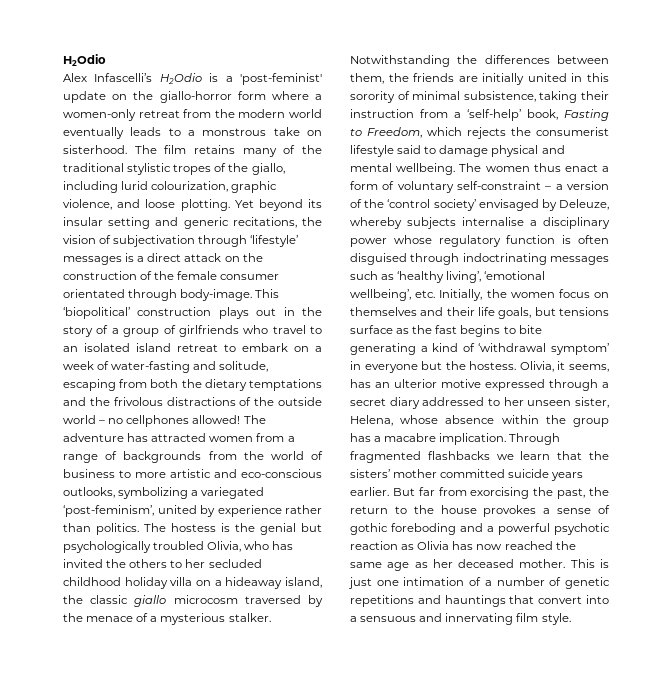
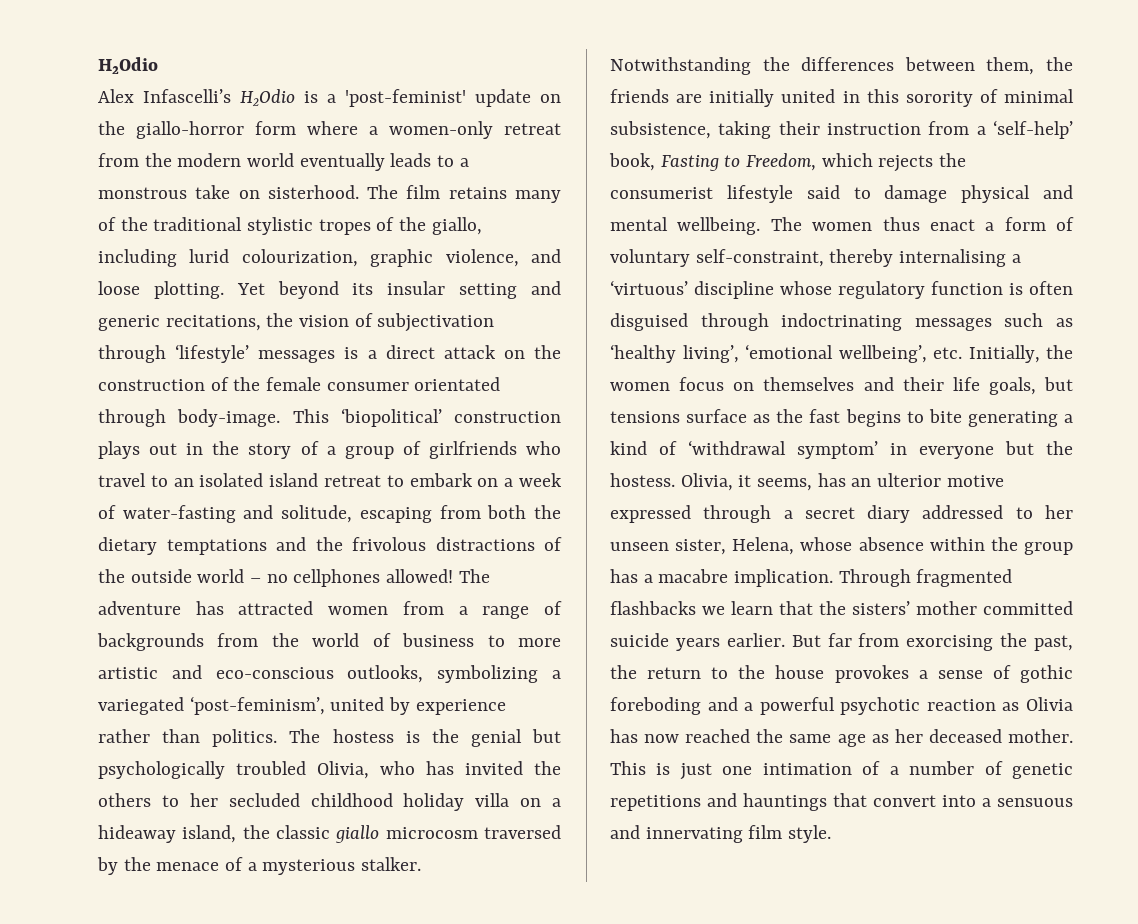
[457,181,609,190] [350,199,609,211] [350,217,610,229] [350,238,387,247] self-constraint – a version of the ‘control society’ envisaged by Deleuze, whereby subjects internalise a disciplinary power -> [695,249,1021,267] [610,280,774,299] self-constraint, thereby internalising a ‘virtuous’ discipline

